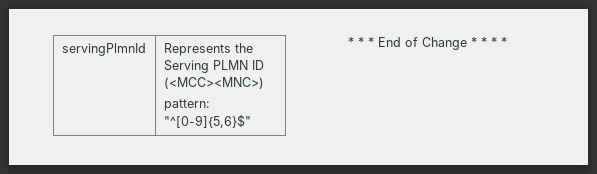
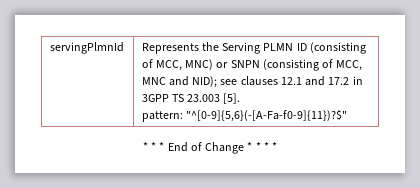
[163,77,264,89] (<MCC><MNC>) -> [309,42,366,54] [141,59,363,71] [141,76,363,88] [141,93,241,104] (consisting of MCC, MNC) or SNPN (consisting of MCC, MNC and NID); see clauses 12.1 and 17.2 in 3GPP TS 23.003 [5].
[163,114,251,128] "^[0-9]{5,6}$" -> [185,110,347,122] "^[0-9]{5,6}(-[A-Fa-f0-9]{11})?$"

